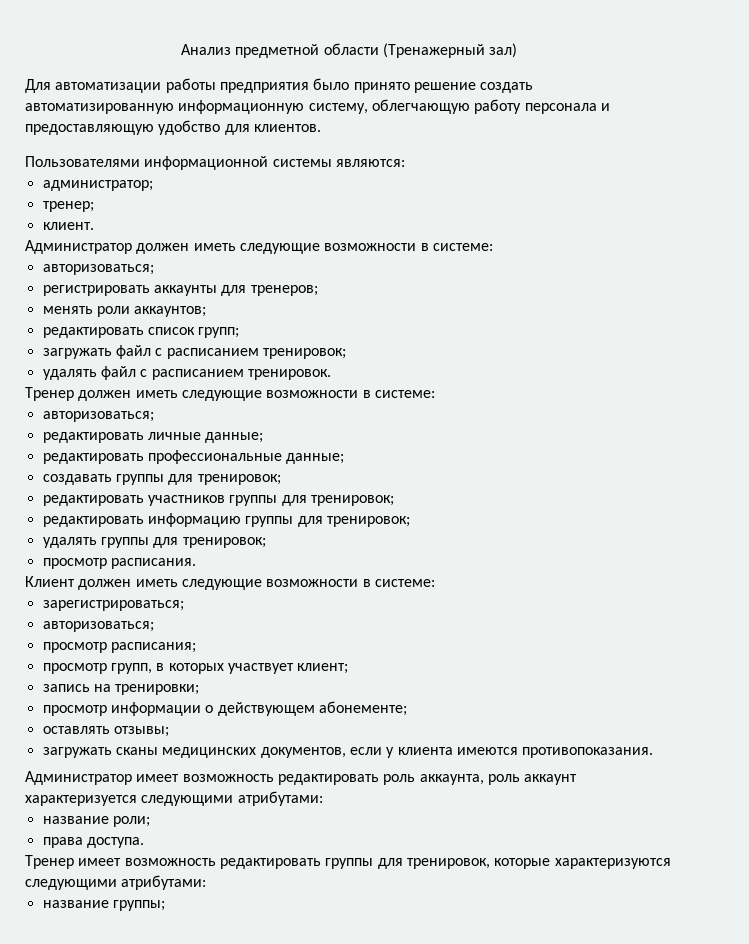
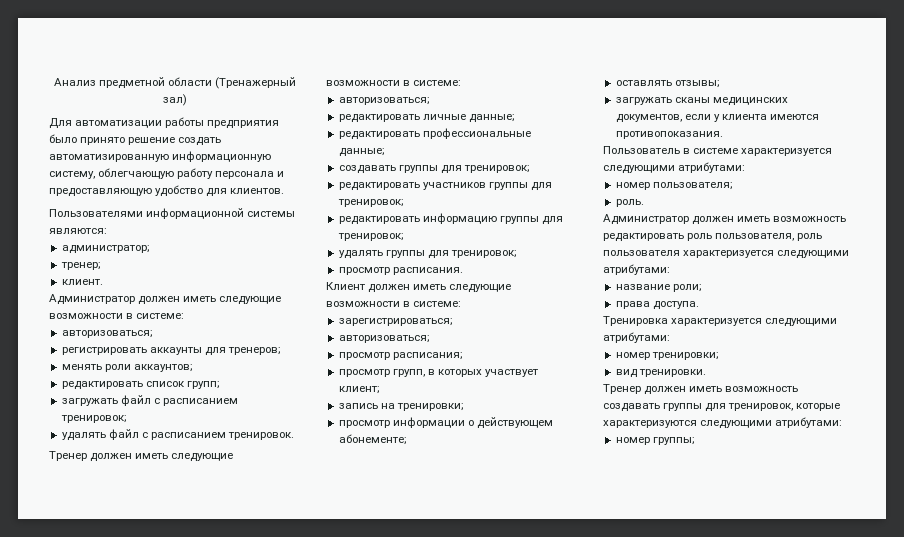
[25,771,180,785] // Администратор имеет -> [603,146,833,156] [603,162,746,174] [615,182,733,190] [615,199,644,207] [603,214,771,225] // Пользователь в системе характеризуется следующими атрибутами: // номер пользователя; // роль. // Администратор должен иметь
[419,774,578,785] аккаунта, роль аккаунт -> [715,233,823,241] [603,250,680,256] пользователя, роль пользователя
[25,855,321,869] Тренер имеет возможность редактировать -> [603,316,838,327] [603,332,670,343] [615,352,719,360] [615,369,706,378] [603,384,799,395] [603,403,660,412] Тренировка характеризуется следующими атрибутами: // номер тренировки; // вид тренировки. // Тренер должен иметь возможность создавать
[42,900,109,908] название -> [615,437,650,445] номер

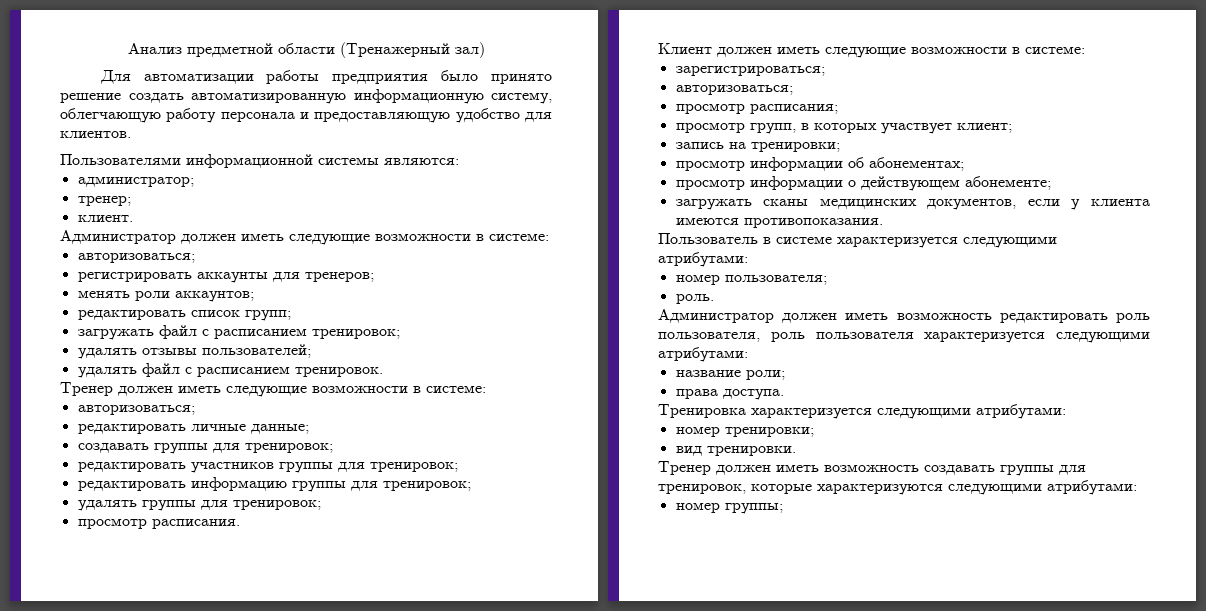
(127, 419) none -> [77,344,311,359] // удалять отзывы пользователей;
[338,128,531,140] [338,148,385,157] // редактировать профессиональные данные; -> (309, 429) none
(464, 407) none -> [675,157,964,171] // просмотр информации об абонементах;
[615,80,720,88] // оставлять отзывы; -> (1051, 183) none

